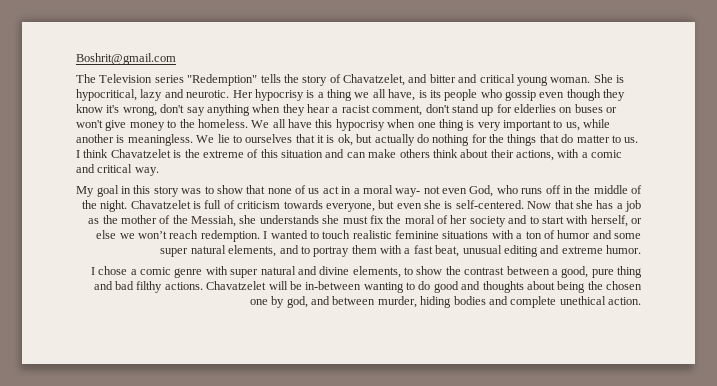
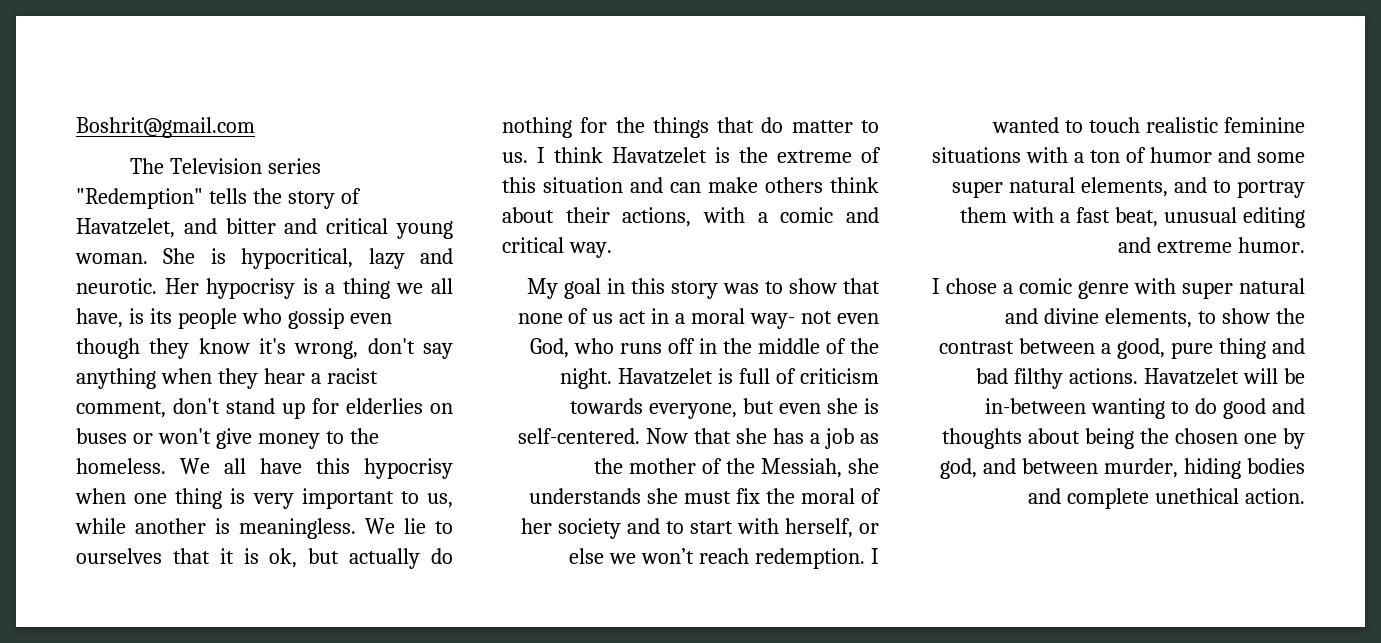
[343,74,405,86] Chavatzelet, -> [76,218,175,238] Havatzelet,
[110,149,171,158] Chavatzelet -> [612,147,707,164] Havatzelet
[130,200,191,209] Chavatzelet -> [618,368,714,385] Havatzelet
[206,281,267,290] Chavatzelet -> [1144,368,1240,385] Havatzelet

